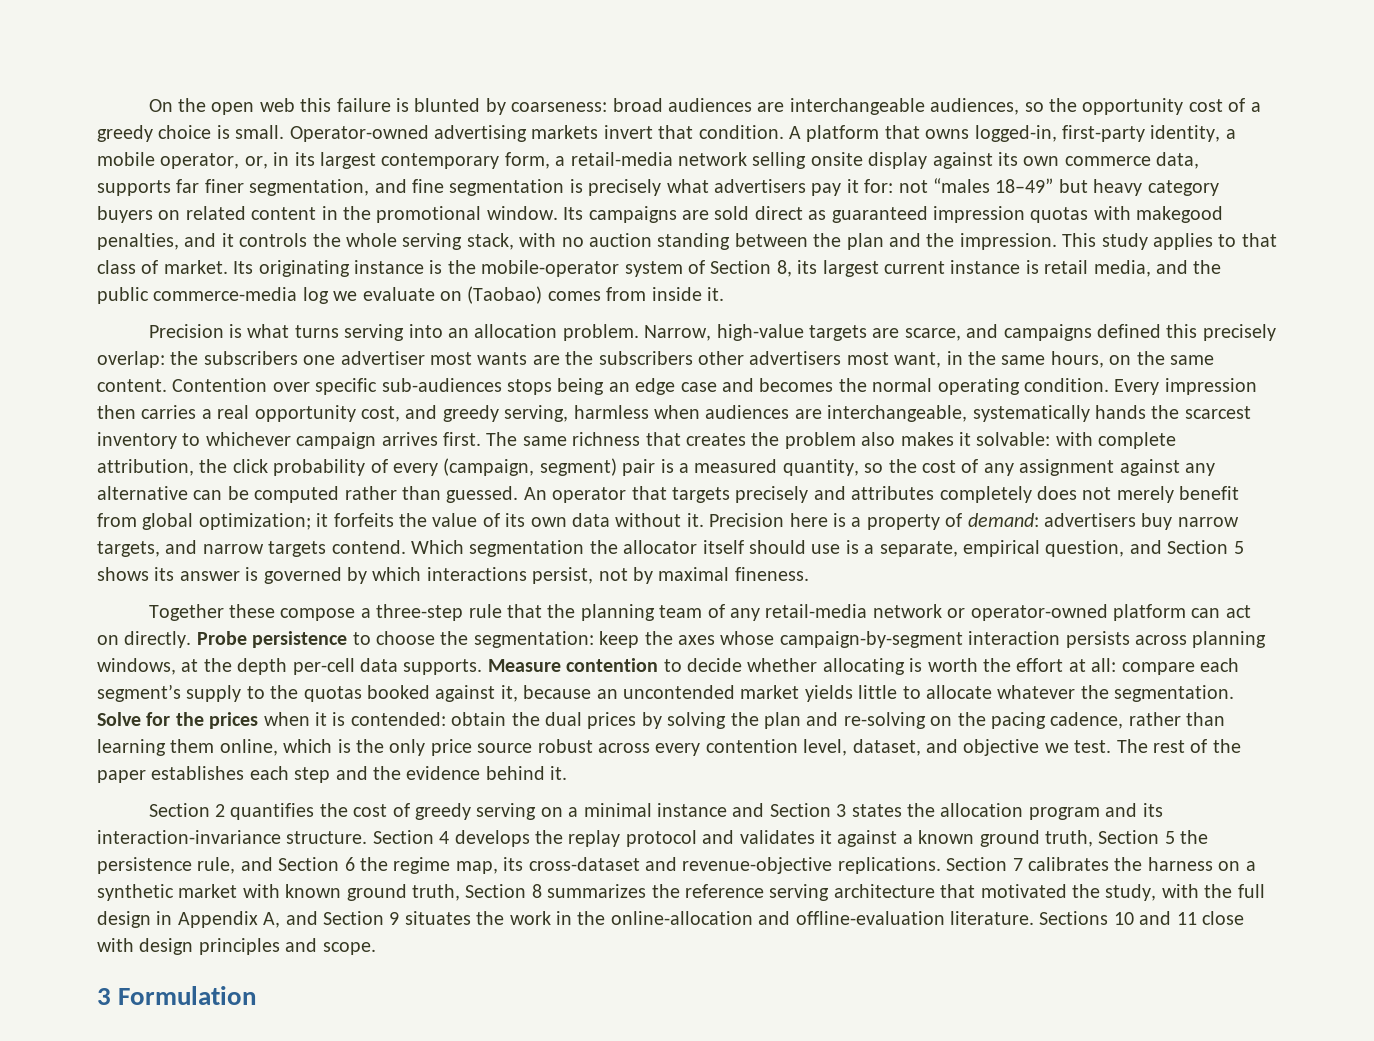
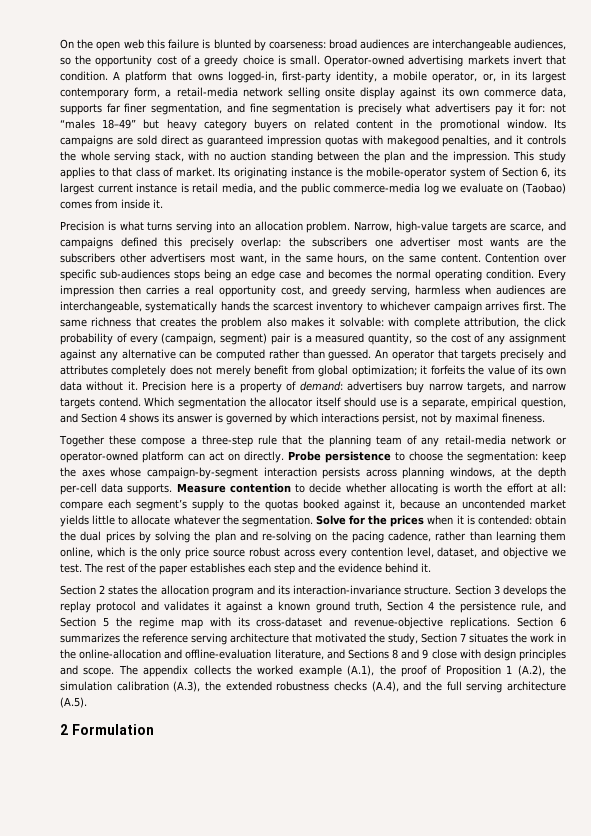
[776,260,792,277] 8, -> [541,167,551,178] 6,
[1233,541,1244,554] 5 -> [120,413,126,422] 4
[230,803,847,820] quantifies the cost of greedy serving on a minimal instance and Section 3 -> (106, 589) none
[439,831,450,844] 4 -> [493,585,500,595] 3
[1164,831,1175,844] 5 -> [427,601,434,610] 4
[344,857,355,871] 6 -> [102,617,109,627] 5
[455,861,498,874] map, -> [180,617,231,629] map with
[1012,857,1256,871] [97,884,542,901] 7 calibrates the harness on a synthetic market with known ground truth, Section 8 -> [560,617,566,627] 6
[1161,884,1265,898] [97,911,400,928] with the full design in Appendix A, and Section 9 -> [421,633,466,643] Section 7
[949,911,1197,925] literature. Sections 10 and 11 -> [274,649,429,660] literature, and Sections 8 and 9
[97,988,111,1005] // 3 -> [118,665,566,677] [60,681,566,693] [60,697,87,708] [60,724,68,735] The appendix collects the worked example (A.1), the proof of Proposition 1 (A.2), the simulation calibration (A.3), the extended robustness checks (A.4), and the full serving architecture (A.5). // 2

